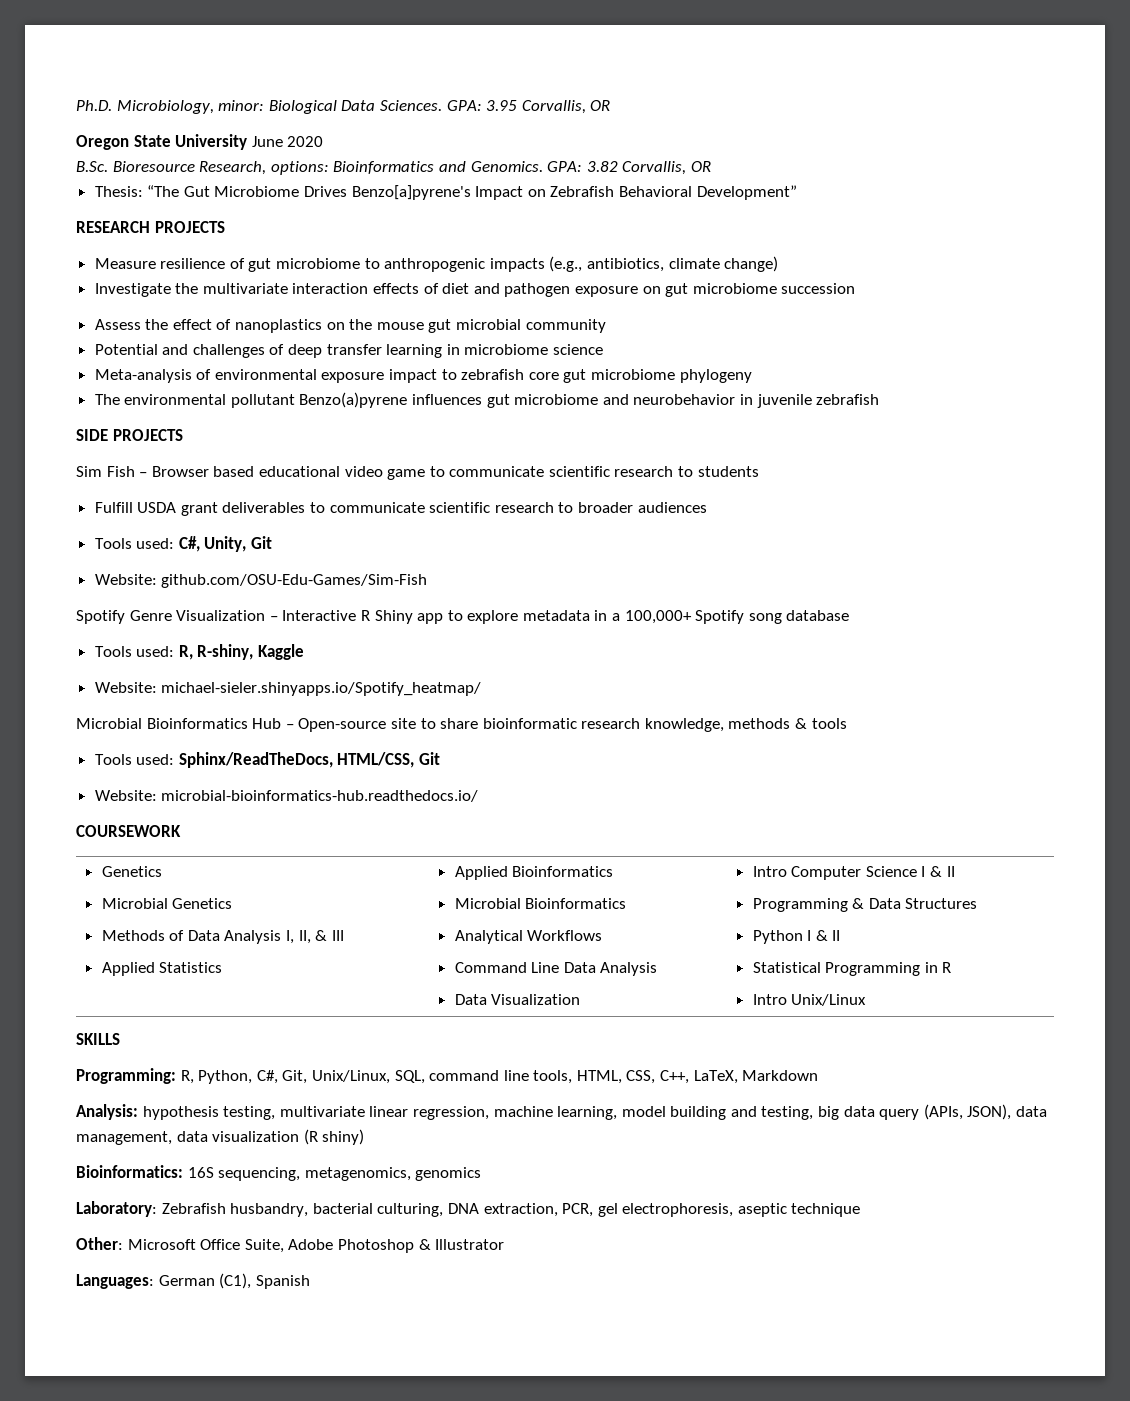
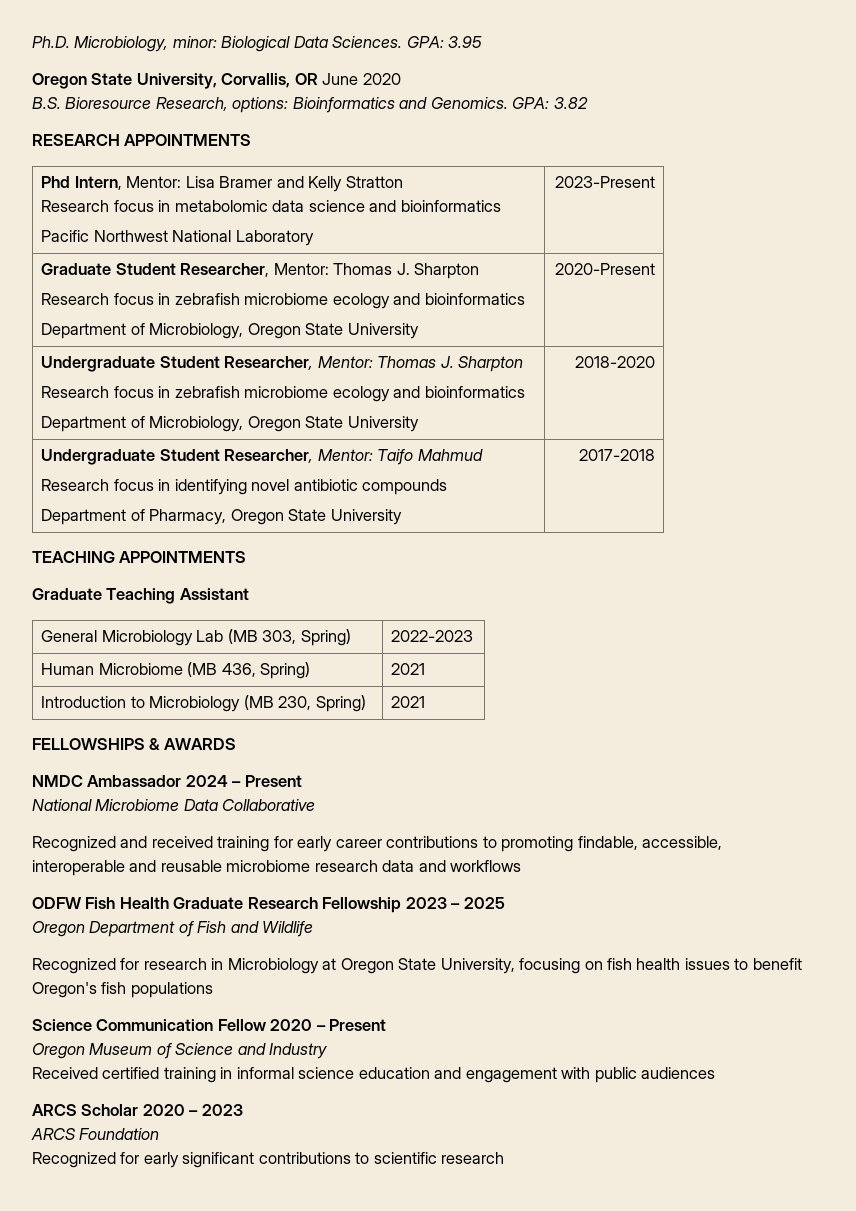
[521,100,611,114] [76,134,248,150] Corvallis, OR // Oregon State University -> [32,73,318,89] // Oregon State University, Corvallis, OR
[76,161,108,172] B.Sc. -> [32,97,61,109] B.S.
[622,161,711,175] [94,185,797,200] [76,221,225,233] [94,256,779,272] [94,283,856,297] [94,319,606,333] [94,344,604,358] [94,369,752,383] [94,392,880,408] [76,429,183,441] [76,466,759,480] [94,502,707,516] [94,536,273,552] [94,574,428,588] [76,610,850,624] [94,644,305,660] [94,682,482,696] [76,718,847,732] [94,752,441,768] [94,790,479,802] [76,825,181,837] [101,866,162,877] [101,898,233,909] [101,930,344,944] [101,962,223,976] [454,866,614,880] [454,898,627,909] [454,930,603,944] [454,962,658,976] [454,994,581,1005] [752,866,955,880] [752,898,978,912] [752,930,841,944] [752,962,952,976] [752,994,867,1006] [76,1033,120,1045] [76,1068,819,1084] [76,1104,1048,1120] [76,1129,365,1145] [76,1165,482,1181] [76,1201,861,1217] [76,1237,505,1253] [76,1273,310,1289] Corvallis, OR // Thesis: “The Gut Microbiome Drives Benzo[a]pyrene's Impact on Zebrafish Behavioral Development” // RESEARCH PROJECTS // Measure resilience of gut microbiome to anthropogenic impacts (e.g., antibiotics, climate change) // Investigate the multivariate interaction effects of diet and pathogen exposure on gut microbiome succession // Assess the effect of nanoplastics on the mouse gut microbial community // Potential and challenges of deep transfer learning in microbiome science // Meta-analysis of environmental exposure impact to zebrafish core gut microbiome phylogeny // The environmental pollutant Benzo(a)pyrene influences gut microbiome and neurobehavior in juvenile zebrafish // SIDE PROJECTS // Sim Fish – Browser based educational video game to communicate scientific research to students // Fulfill USDA grant deliverables to communicate scientific research to broader audiences // Tools used: C#, Unity, Git // Website: github.com/OSU-Edu-Games/Sim-Fish // Spotify Genre Visualization – Interactive R Shiny app to explore metadata in a 100,000+ Spotify song database // Tools used: R, R-shiny, Kaggle // Website: michael-sieler.shinyapps.io/Spotify_heatmap/ // Microbial Bioinformatics Hub – Open-source site to share bioinformatic research knowledge, methods & tools // Tools used: Sphinx/ReadTheDocs, HTML/CSS, Git // Website: microbial-bioinformatics-hub.readthedocs.io/ // COURSEWORK // Genetics // Microbial Genetics // Methods of Data Analysis I, II, & III // Applied Statistics | Applied Bioinformatics // Microbial Bioinformatics // Analytical Workflows // Command Line Data Analysis // Data Visualization | Intro Computer Science I & II // Programming & Data Structures // Python I & II // Statistical Programming in R // Intro Unix/Linux // SKILLS // Programming: R, Python, C#, Git, Unix/Linux, SQL, command line tools, HTML, CSS, C++, LaTeX, Markdown // Analysis: hypothesis testing, multivariate linear regression, machine learning, model building and testing, big data query (APIs, JSON), data management, data visualization (R shiny) // Bioinformatics: 16S sequencing, metagenomics, genomics // Laboratory: Zebrafish husbandry, bacterial culturing, DNA extraction, PCR, gel electrophoresis, aseptic technique // Other: Microsoft Office Suite, Adobe Photoshop & Illustrator // Languages: German (C1), Spanish -> [32,134,252,146] [41,176,403,192] [41,200,501,212] [41,230,314,246] [554,176,655,188] [41,263,480,279] [41,293,525,309] [41,323,419,339] [554,263,655,275] [41,356,524,372] [41,386,525,402] [41,416,419,432] [574,356,655,368] [41,449,483,465] [41,479,448,495] [41,509,402,525] [578,449,655,461] [32,551,247,563] [32,588,249,604] [41,629,351,646] [391,630,474,642] [41,662,311,679] [391,663,426,675] [41,695,366,712] [391,696,426,708] [32,738,236,750] [32,775,302,787] [32,799,316,811] [32,836,723,852] [32,860,522,876] [32,897,505,913] [32,921,314,937] [32,958,802,974] [32,982,213,998] [32,1019,387,1031] [32,1043,328,1059] [32,1067,716,1083] [32,1104,243,1116] [31,1128,160,1140] [32,1152,505,1168] // RESEARCH APPOINTMENTS // Phd Intern, Mentor: Lisa Bramer and Kelly Stratton // Research focus in metabolomic data science and bioinformatics // Pacific Northwest National Laboratory | 2023-Present // Graduate Student Researcher, Mentor: Thomas J. Sharpton // Research focus in zebrafish microbiome ecology and bioinformatics // Department of Microbiology, Oregon State University | 2020-Present // Undergraduate Student Researcher, Mentor: Thomas J. Sharpton // Research focus in zebrafish microbiome ecology and bioinformatics // Department of Microbiology, Oregon State University | 2018-2020 // Undergraduate Student Researcher, Mentor: Taifo Mahmud // Research focus in identifying novel antibiotic compounds // Department of Pharmacy, Oregon State University | 2017-2018 // TEACHING APPOINTMENTS // Graduate Teaching Assistant // General Microbiology Lab (MB 303, Spring) | 2022-2023 // Human Microbiome (MB 436, Spring) | 2021 // Introduction to Microbiology (MB 230, Spring) | 2021 // FELLOWSHIPS & AWARDS // NMDC Ambassador 2024 – Present // National Microbiome Data Collaborative // Recognized and received training for early career contributions to promoting findable, accessible, interoperable and reusable microbiome research data and workflows // ODFW Fish Health Graduate Research Fellowship 2023 – 2025 // Oregon Department of Fish and Wildlife // Recognized for research in Microbiology at Oregon State University, focusing on fish health issues to benefit Oregon's fish populations // Science Communication Fellow 2020 – Present // Oregon Museum of Science and Industry // Received certified training in informal science education and engagement with public audiences // ARCS Scholar 2020 – 2023 // ARCS Foundation // Recognized for early significant contributions to scientific research

